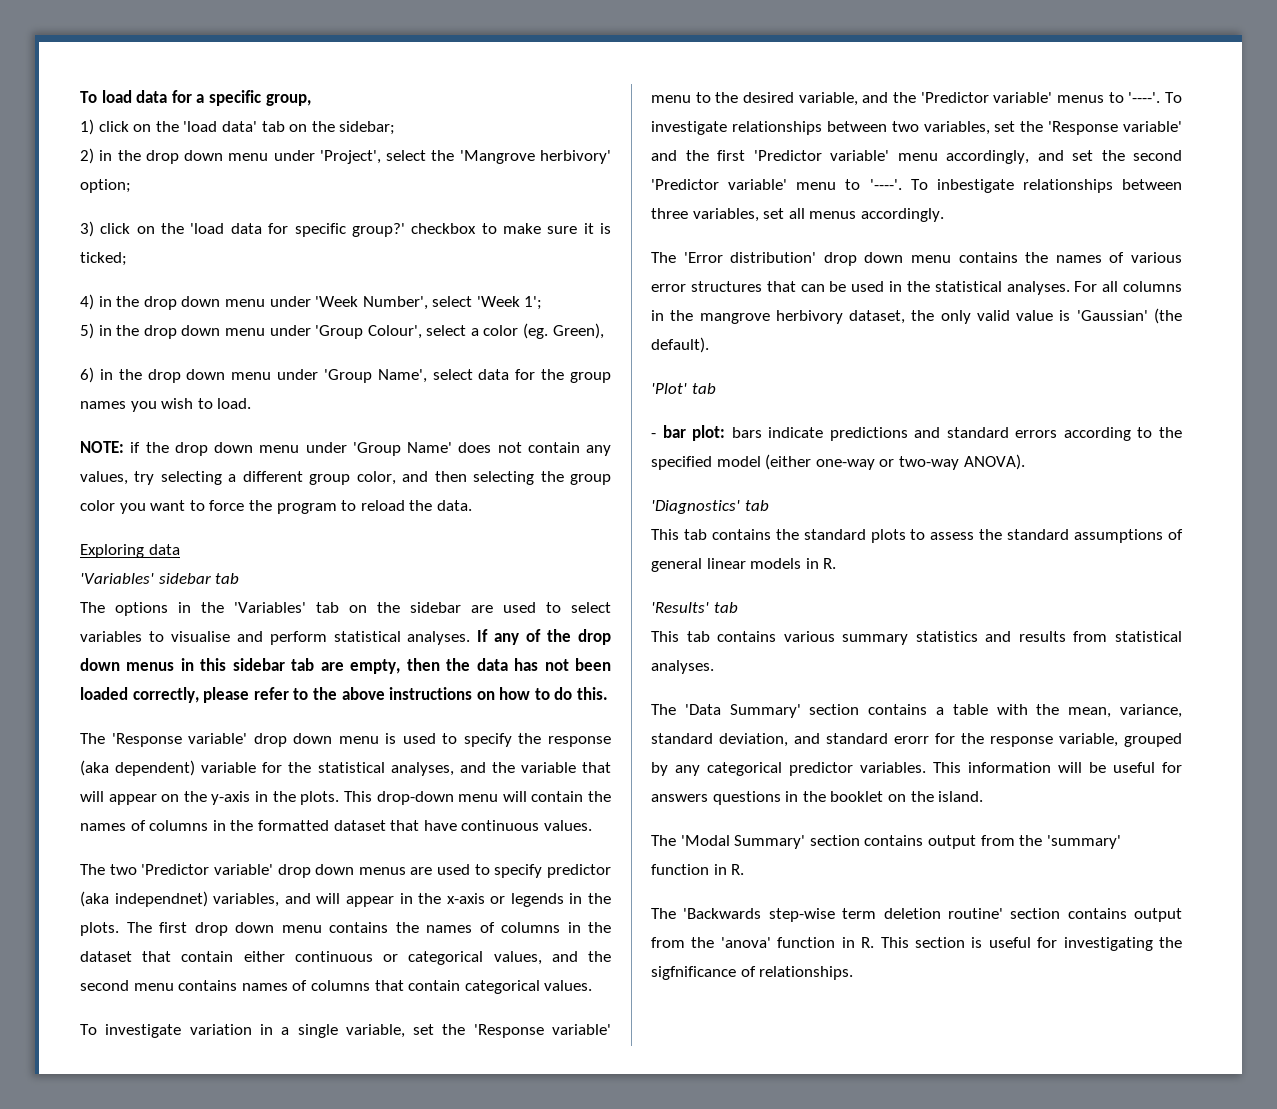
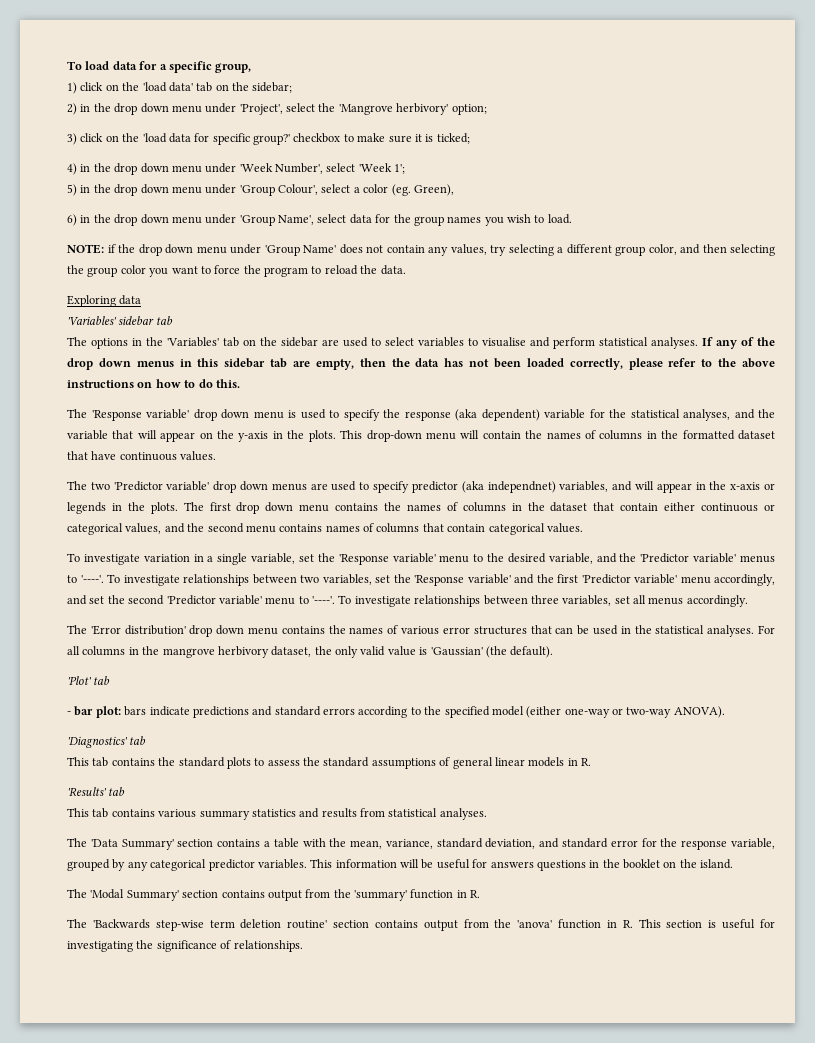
[936,179,1014,193] inbestigate -> [354,596,411,607] investigate
[894,736,929,744] erorr -> [610,840,638,847] error
[651,966,736,980] sigfnificance -> [156,940,217,952] significance

